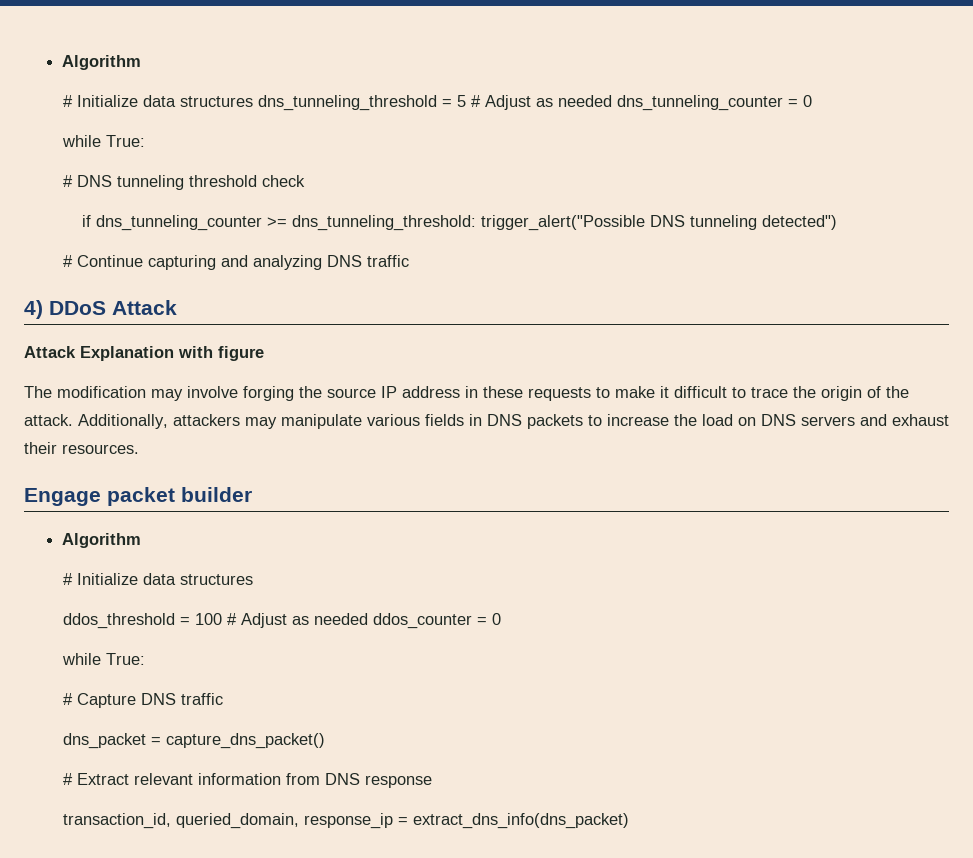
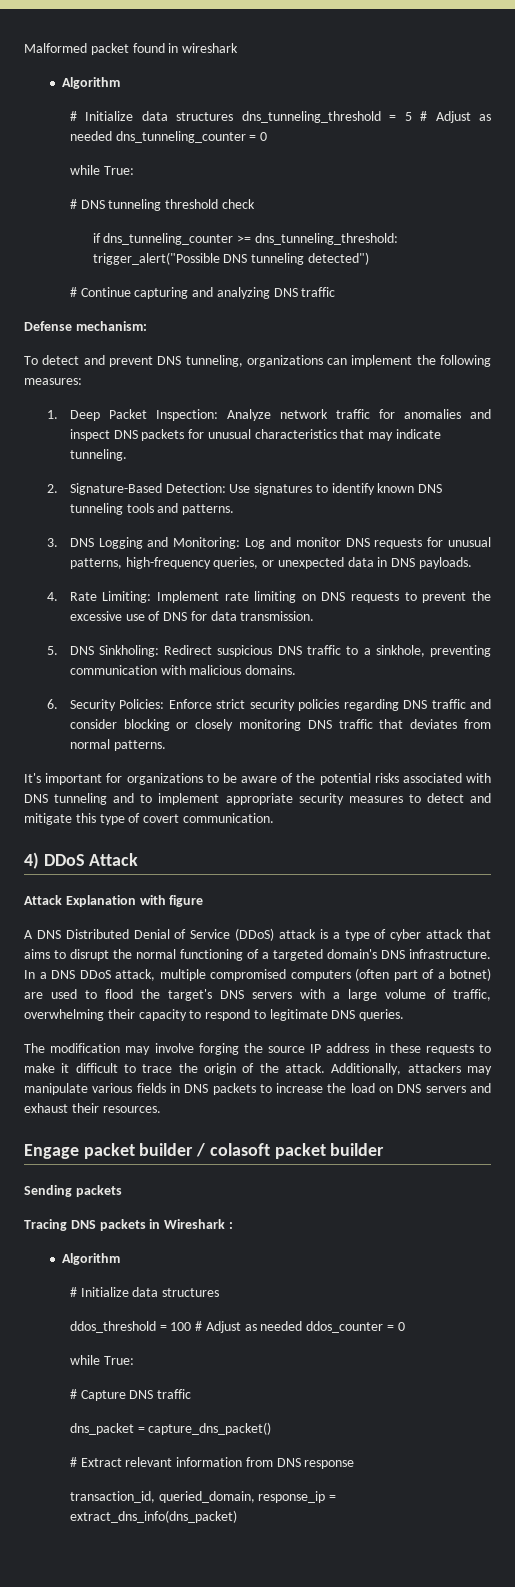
(61, 62) none -> [24,43,239,55] Malformed packet found in wireshark //
(409, 261) none -> [24,321,147,331] [24,355,492,367] [24,378,82,385] [46,409,491,421] [69,429,441,441] [69,449,127,461] [46,483,443,495] [69,503,235,515] [46,537,492,549] [69,557,472,569] [46,591,491,603] [69,611,315,621] [46,645,492,657] [69,665,297,675] [46,699,492,711] [69,719,492,731] [69,739,166,751] [24,773,492,785] [24,793,492,805] [24,813,274,825] // Defense mechanism: // To detect and prevent DNS tunneling, organizations can implement the following measures: // 1. Deep Packet Inspection: Analyze network traffic for anomalies and inspect DNS packets for unusual characteristics that may indicate tunneling. // 2. Signature-Based Detection: Use signatures to identify known DNS tunneling tools and patterns. // 3. DNS Logging and Monitoring: Log and monitor DNS requests for unusual patterns, high-frequency queries, or unexpected data in DNS payloads. // 4. Rate Limiting: Implement rate limiting on DNS requests to prevent the excessive use of DNS for data transmission. // 5. DNS Sinkholing: Redirect suspicious DNS traffic to a sinkhole, preventing communication with malicious domains. // 6. Security Policies: Enforce strict security policies regarding DNS traffic and consider blocking or closely monitoring DNS traffic that deviates from normal patterns. // It's important for organizations to be aware of the potential risks associated with DNS tunneling and to implement appropriate security measures to detect and mitigate this type of covert communication.
(264, 353) none -> [24,928,491,941] [24,949,491,961] [24,968,491,981] [24,989,491,1001] [24,1009,405,1021] // A DNS Distributed Denial of Service (DDoS) attack is a type of cyber attack that aims to disrupt the normal functioning of a targeted domain's DNS infrastructure. In a DNS DDoS attack, multiple compromised computers (often part of a botnet) are used to flood the target's DNS servers with a large volume of traffic, overwhelming their capacity to respond to legitimate DNS queries.
(252, 494) none -> [196,1143,385,1159] [24,1185,122,1197] [24,1219,233,1231] / colasoft packet builder // Sending packets // Tracing DNS packets in Wireshark :

